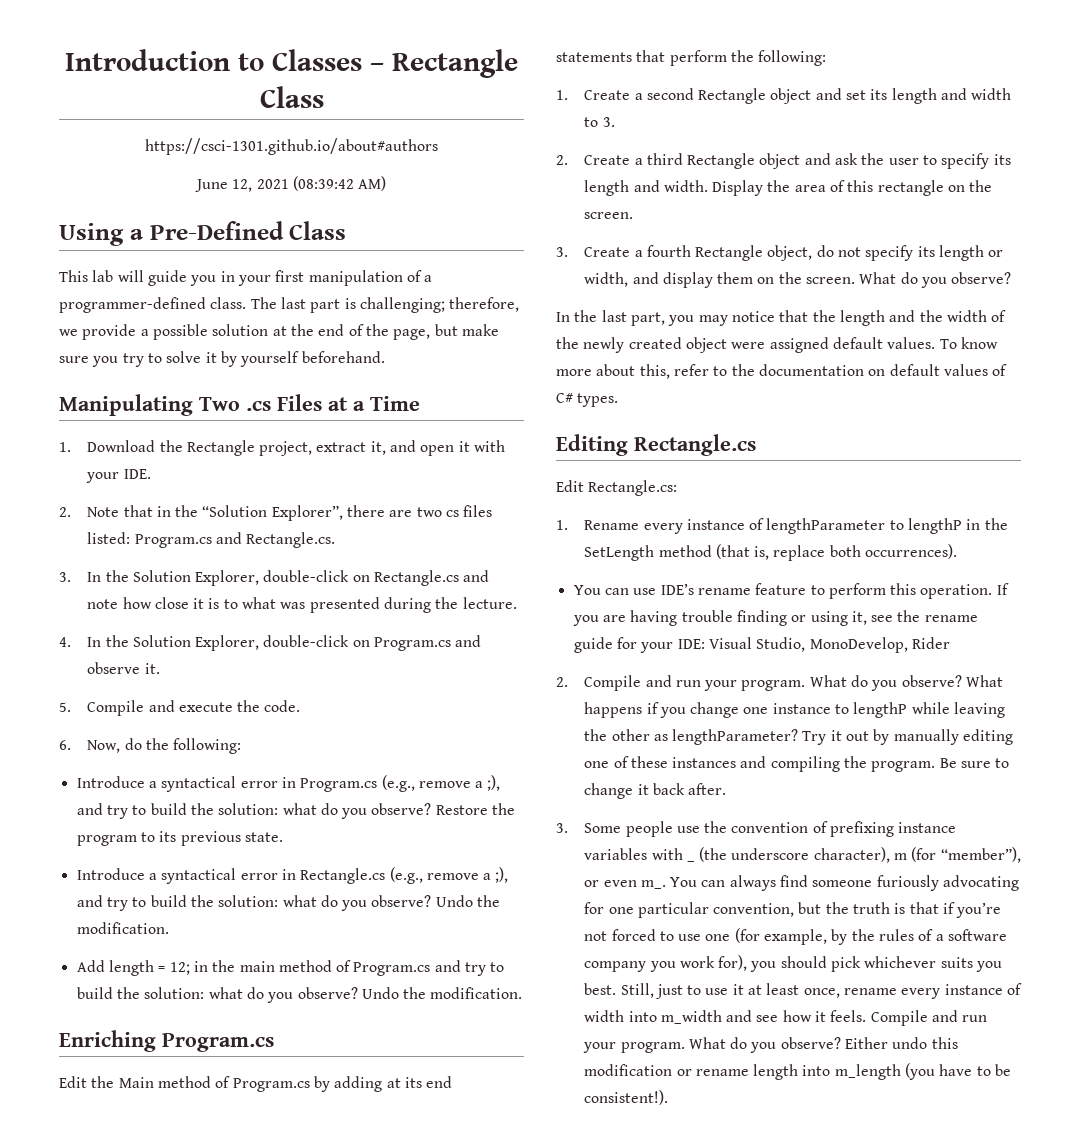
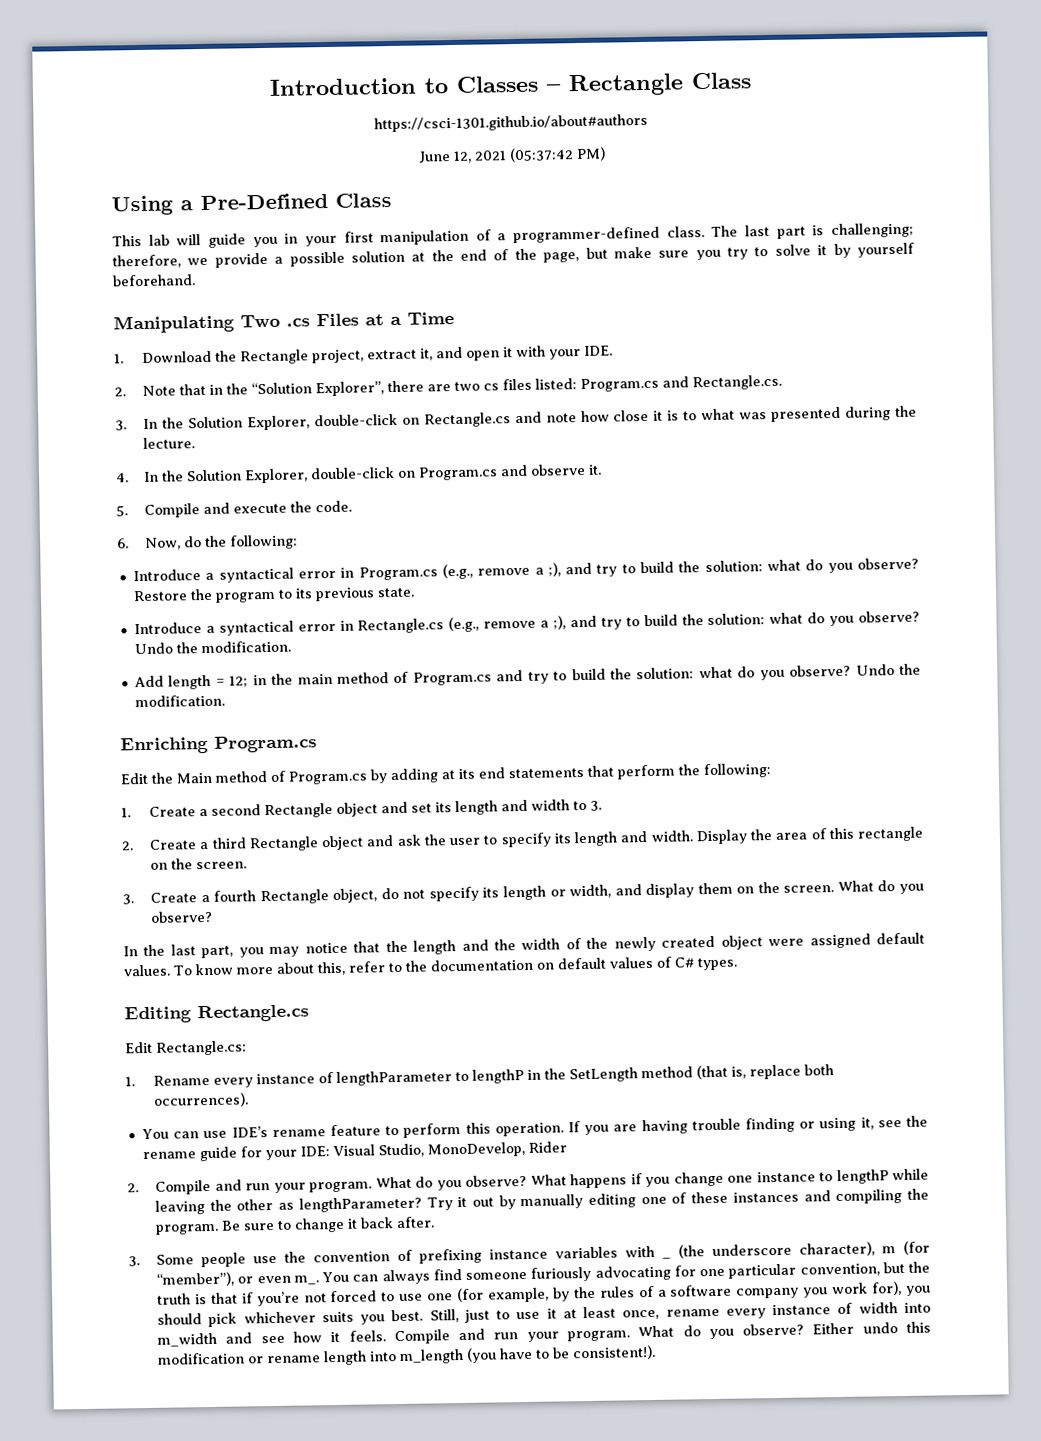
[292,176,387,191] (08:39:42 AM) -> [508,146,606,163] (05:37:42 PM)

